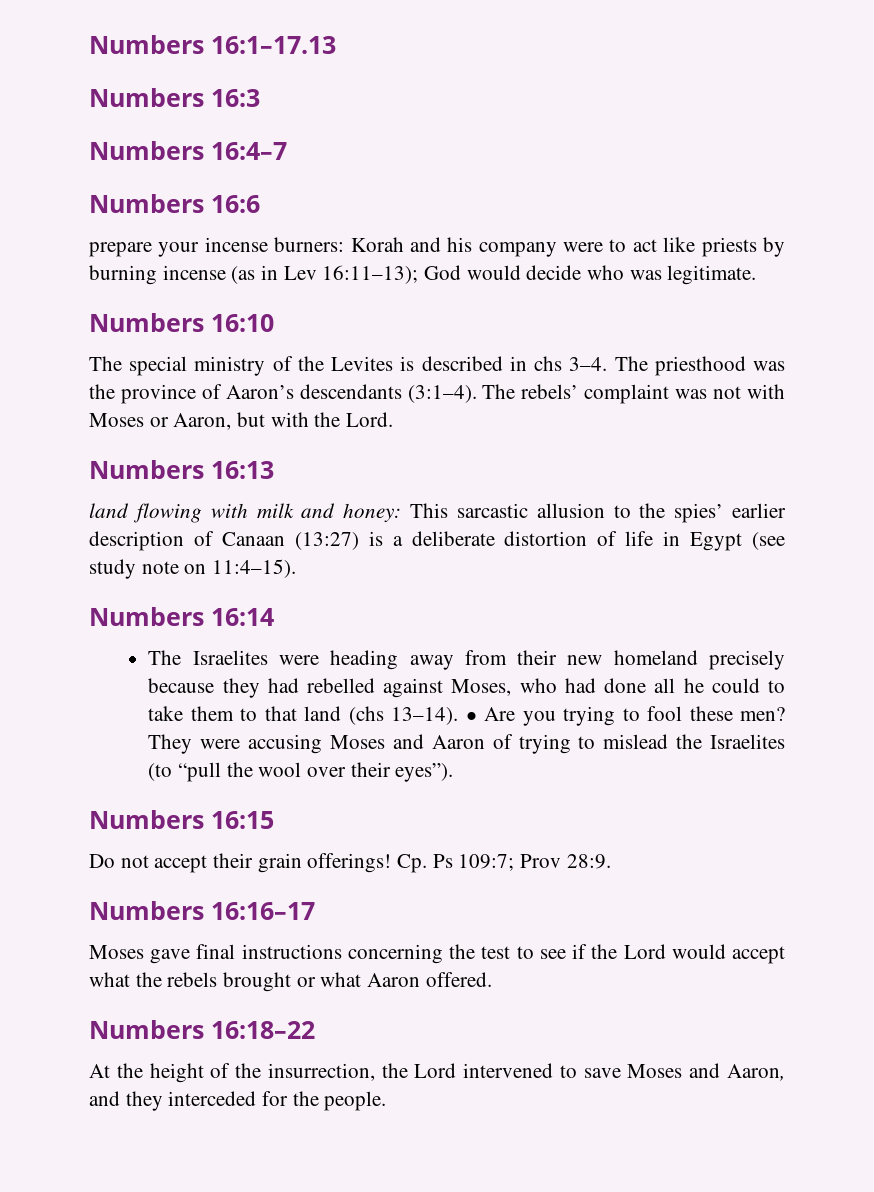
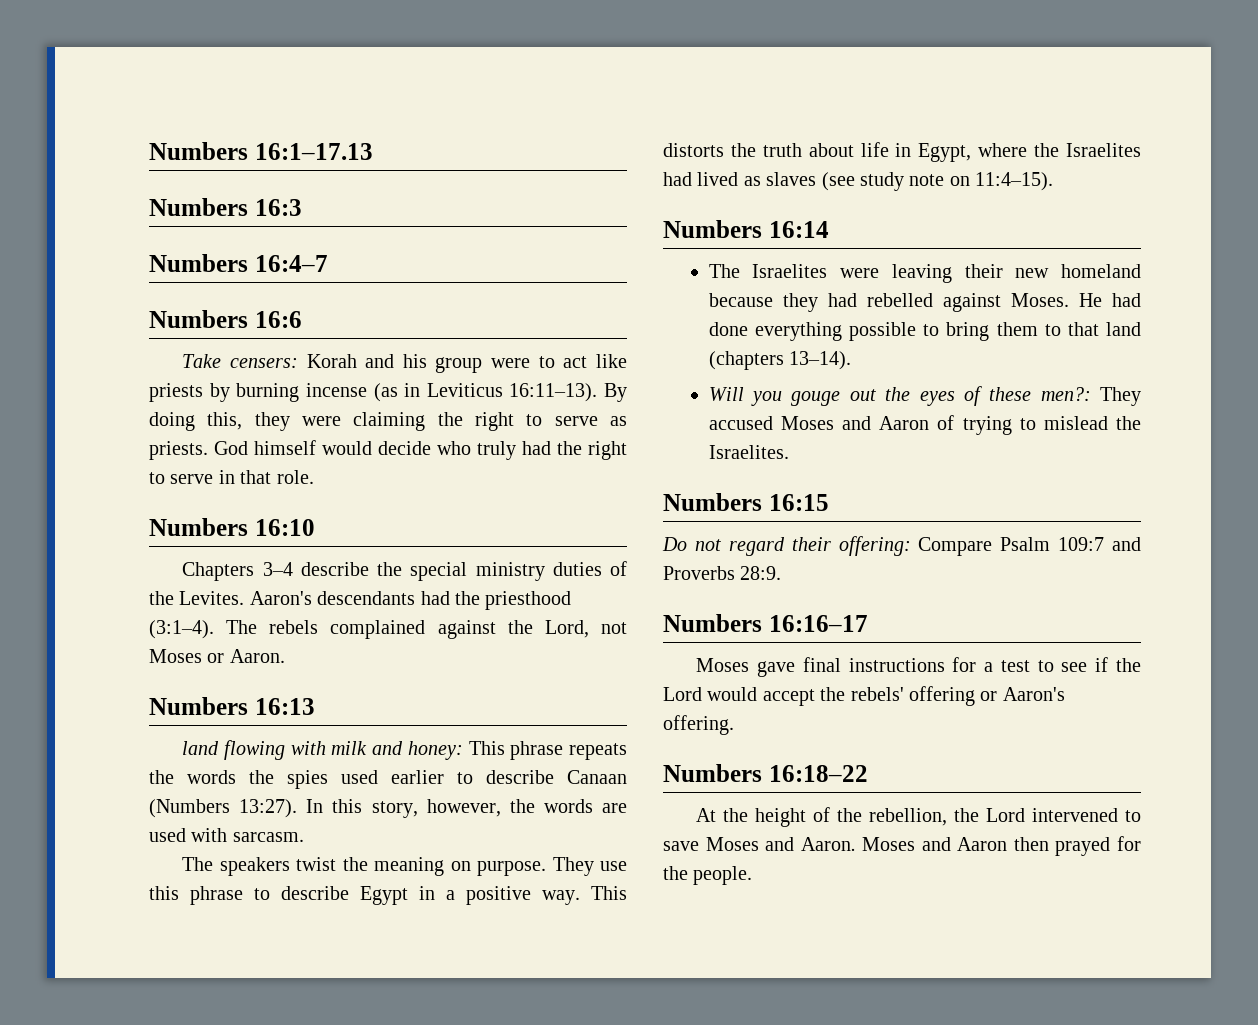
[89,237,345,257] prepare your incense burners: -> [182,354,298,368] Take censers:
[478,242,557,257] company -> [435,357,483,373] group
[283,265,757,285] [89,313,274,332] [89,356,122,371] Lev 16:11–13); God would decide who was legitimate. // Numbers 16:10 // The -> [426,383,627,402] [149,412,627,431] [149,440,627,460] [149,470,314,484] [149,518,315,536] [182,562,403,581] Leviticus 16:11–13). By doing this, they were claiming the right to serve as priests. God himself would decide who truly had the right to serve in that role. // Numbers 16:10 // Chapters 3–4 describe the
[272,356,786,376] [89,384,785,404] [89,412,394,430] of the Levites is described in chs 3–4. The priesthood was the province of Aaron’s descendants (3:1–4). The rebels’ complaint was not with Moses or Aaron, but with the Lord. -> [552,561,627,576] [149,591,572,610] [149,620,628,639] [149,649,285,663] duties of the Levites. Aaron's descendants had the priesthood (3:1–4). The rebels complained against the Lord, not Moses or Aaron.
[456,503,787,523] [89,531,743,551] sarcastic allusion to the spies’ earlier description of Canaan (13:27) is a deliberate distortion of life in Egypt -> [510,741,628,760] [149,770,627,789] [149,799,627,818] [149,828,304,842] [182,857,628,876] [149,886,627,905] [663,142,1141,162] [663,172,817,186] phrase repeats the words the spies used earlier to describe Canaan (Numbers 13:27). In this story, however, the words are used with sarcasm. // The speakers twist the meaning on purpose. They use this phrase to describe Egypt in a positive way. This distorts the truth about life in Egypt, where the Israelites had lived as slaves
[330,650,507,670] heading away from -> [891,264,952,283] leaving
[709,650,786,670] precisely -> (1141, 271) none
[451,678,786,696] [148,706,184,721] Moses, who had done all he could to take -> [1010,293,1141,307] [708,322,990,341] Moses. He had done everything possible to bring
[348,706,384,725] (chs -> [708,351,784,370] (chapters
[465,706,785,726] [148,734,323,754] • Are you trying to fool these men? They were accusing -> [708,386,1141,406] [708,416,773,430] // Will you gouge out the eyes of these men?: They accused
[710,734,786,749] [148,762,454,782] [89,810,274,829] [89,853,562,873] Israelites (to “pull the wool over their eyes”). // Numbers 16:15 // Do not accept their grain offerings! Cp. Ps 109:7; Prov -> [708,445,789,459] [663,493,829,511] [662,536,1141,556] [663,566,735,580] Israelites. // Numbers 16:15 // Do not regard their offering: Compare Psalm 109:7 and Proverbs
[347,944,476,964] concerning the -> [952,657,994,672] for a
[89,972,492,992] what the rebels brought or what Aaron offered. -> [820,686,1065,706] [663,715,734,735] the rebels' offering or Aaron's offering.
[267,1063,375,1081] insurrection, -> [869,808,948,826] rebellion,
[726,1064,785,1081] [89,1091,257,1111] Aaron, and they interceded -> [800,837,1111,856] Aaron. Moses and Aaron then prayed

